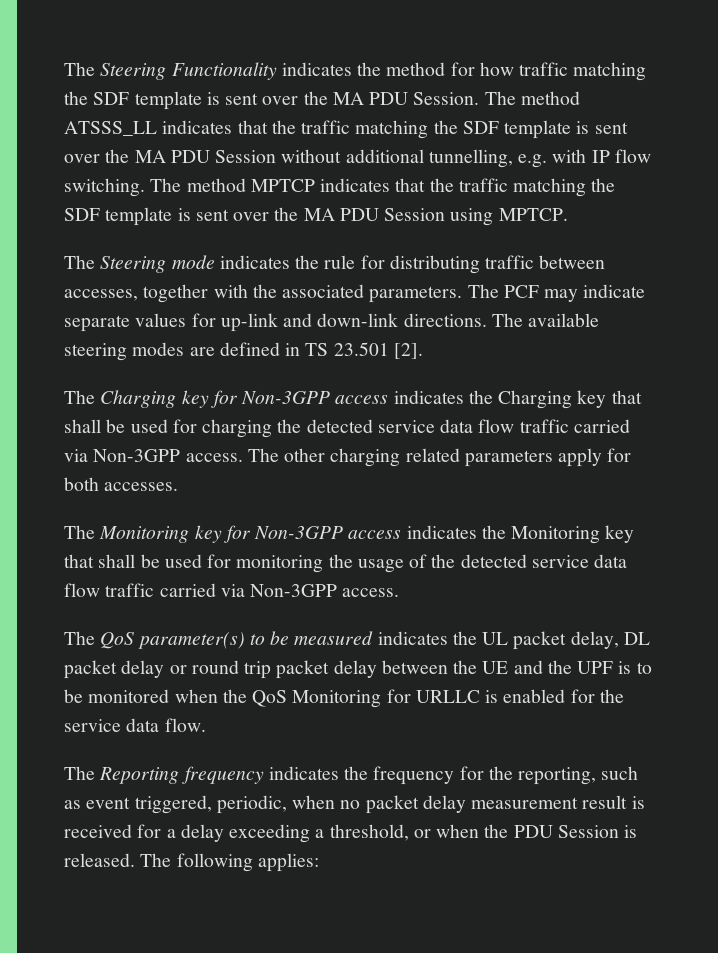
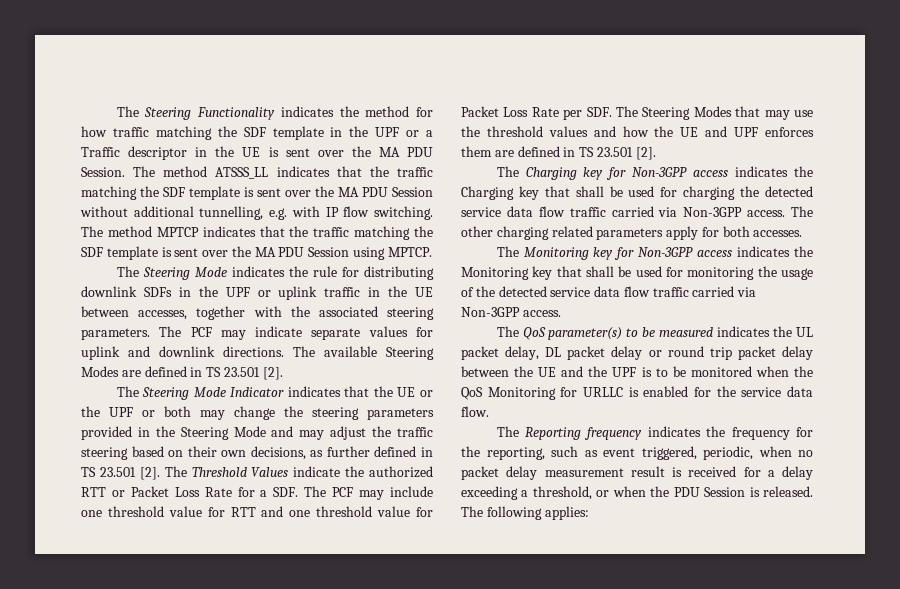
(202, 100) none -> [330,126,433,137] [81,146,261,160] in the UPF or a Traffic descriptor in the UE
[171,255,215,269] mode -> [194,267,227,277] Mode
[485,255,535,269] traffic -> [81,286,433,300] downlink SDFs in the UPF or uplink traffic in the UE
(365, 291) none -> [386,307,434,320] steering
[220,313,600,332] [64,342,185,361] up-link and down-link directions. The available steering modes -> [81,346,434,360] [81,366,283,380] [116,386,433,400] [81,406,434,420] [81,426,433,440] [81,446,434,460] [81,466,433,480] [81,486,433,500] [81,506,433,517] [461,106,813,120] [461,126,814,137] [461,146,492,157] uplink and downlink directions. The available Steering Modes are defined in TS 23.501 [2]. // The Steering Mode Indicator indicates that the UE or the UPF or both may change the steering parameters provided in the Steering Mode and may adjust the traffic steering based on their own decisions, as further defined in TS 23.501 [2]. The Threshold Values indicate the authorized RTT or Packet Loss Rate for a SDF. The PCF may include one threshold value for RTT and one threshold value for Packet Loss Rate per SDF. The Steering Modes that may use the threshold values and how the UE and UPF enforces them

